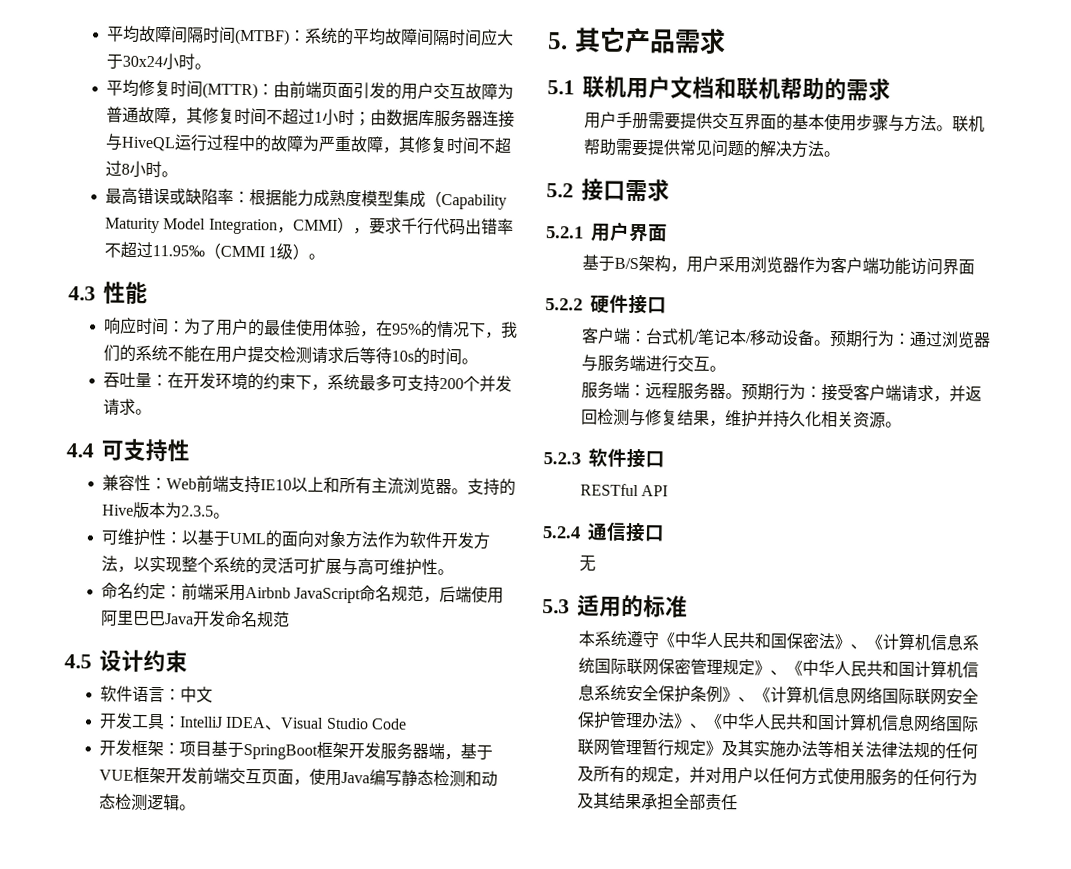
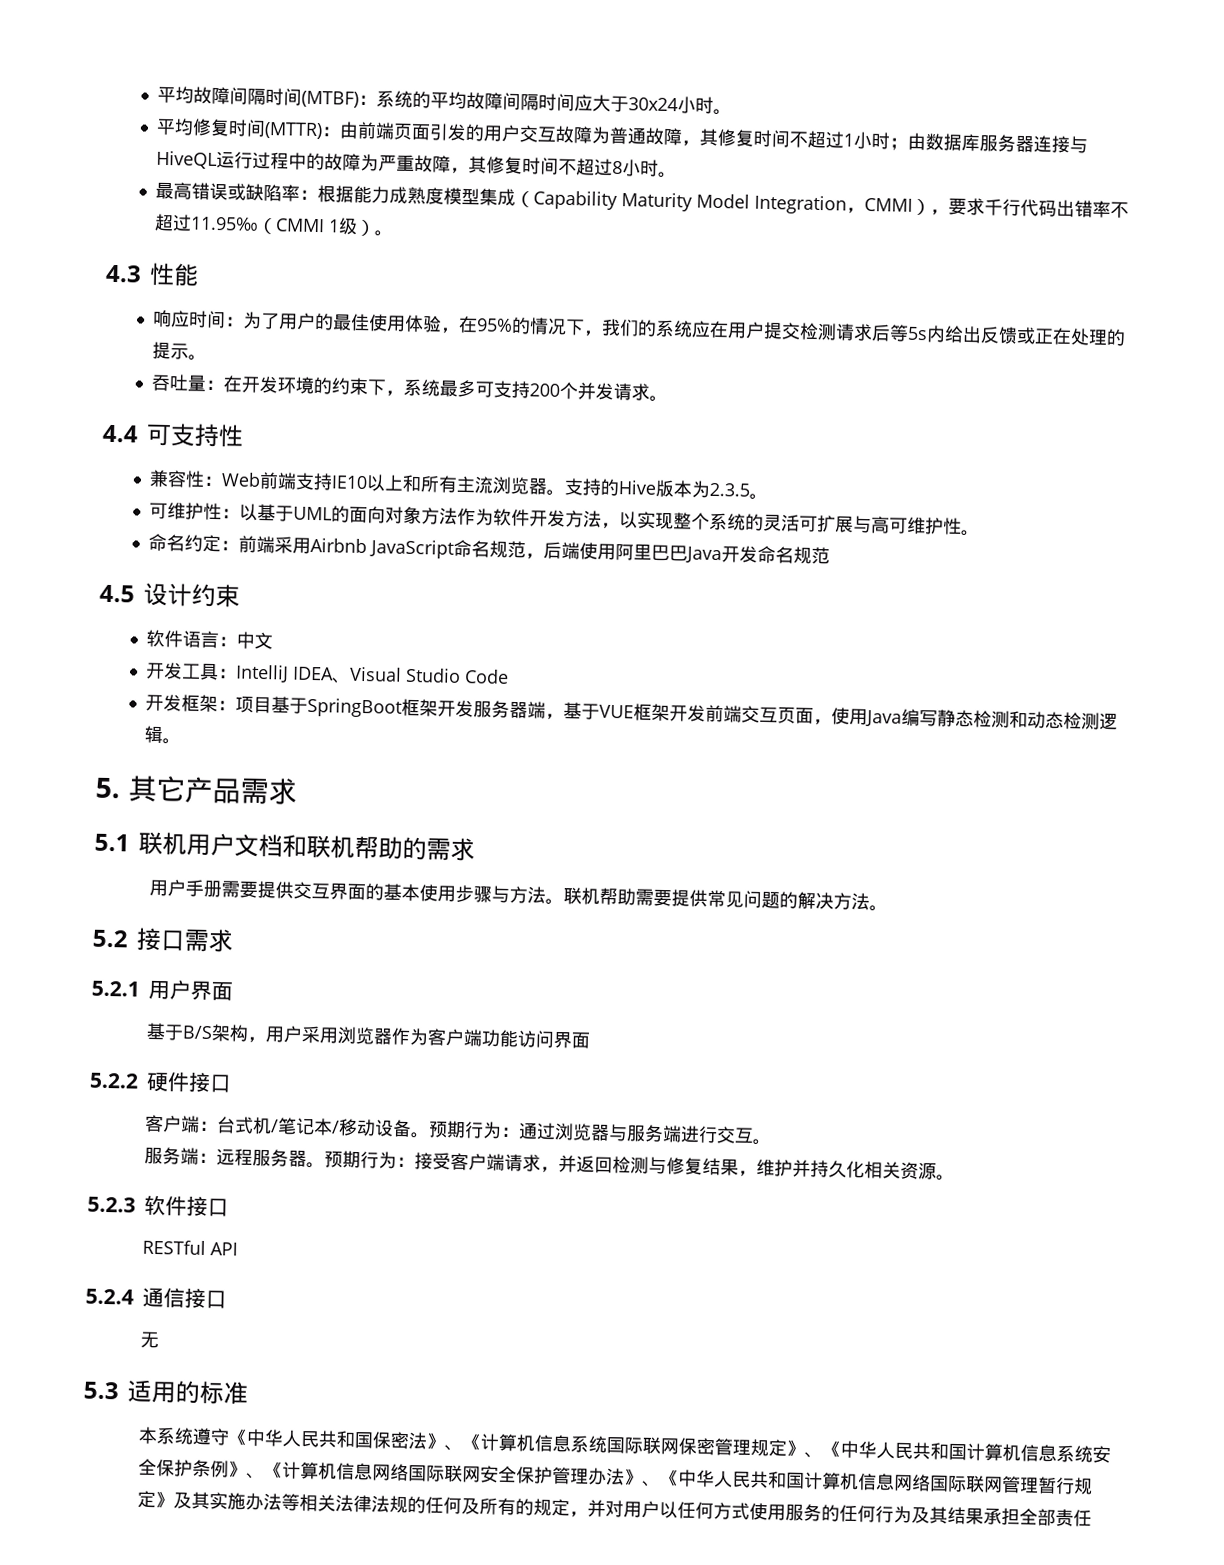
[167,345,201,363] 不能 -> [690,320,711,338] 应
[375,347,463,366] 待10s的时间 -> [906,325,1126,347] [151,341,189,360] 5s内给出反馈或正在处理的提示

